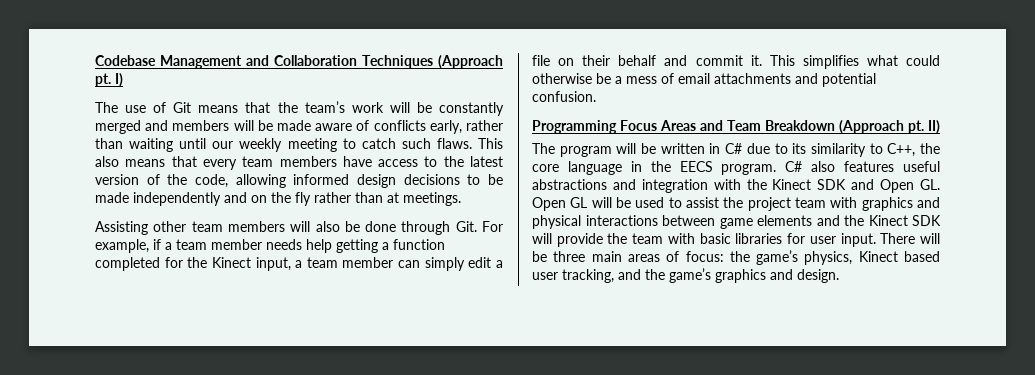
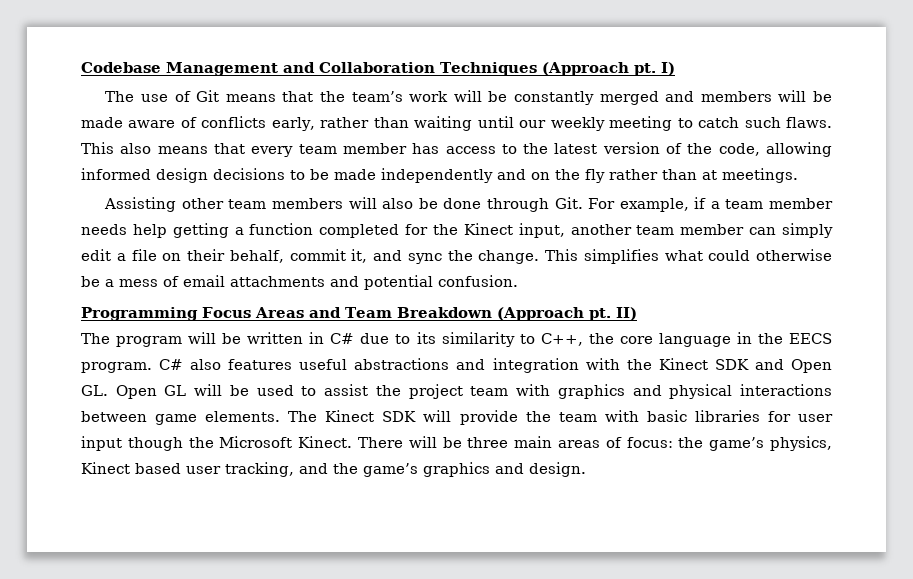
[279,156,372,167] members have -> [342,143,440,154] member has
[295,260,303,268] a -> [570,224,632,235] another
[618,55,762,66] behalf and commit it. -> [229,249,540,264] behalf, commit it, and sync the change.
[757,215,864,226] elements and the -> [205,411,318,422] elements. The
[840,233,876,247] input. -> [81,436,353,451] input though the Microsoft Kinect.

